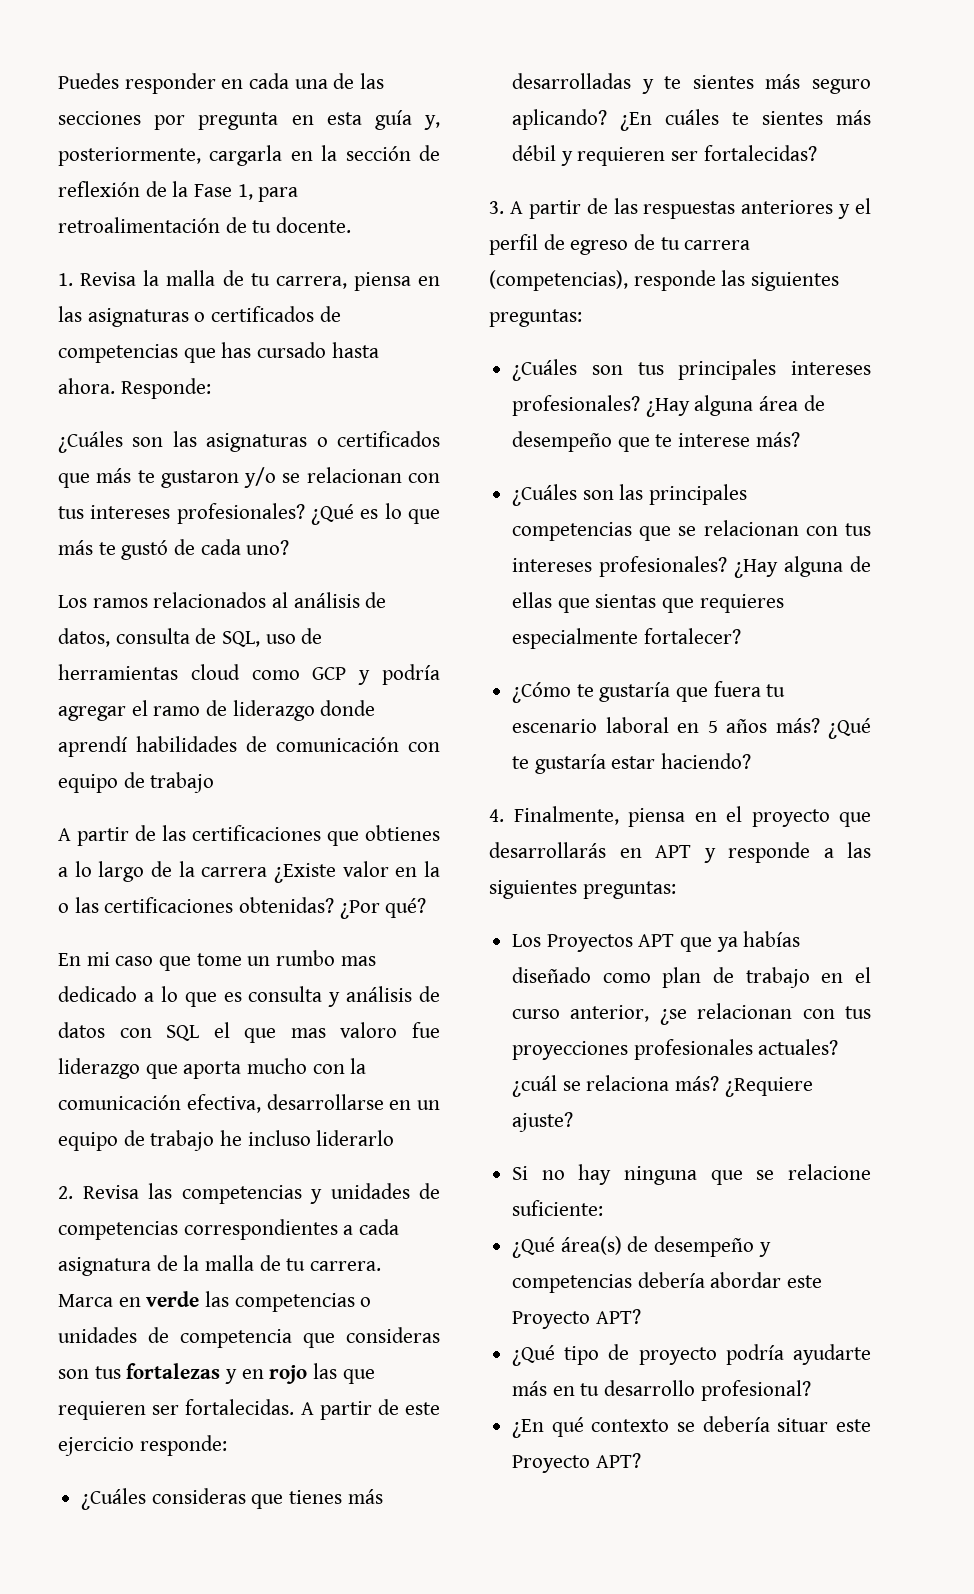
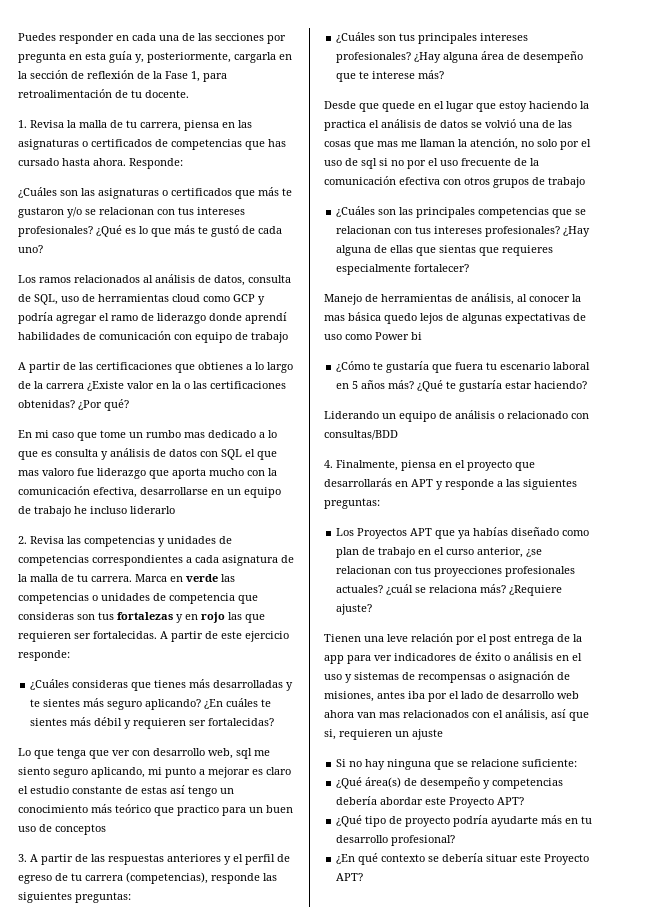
(817, 153) none -> [18,748,270,759] [18,767,291,778] [18,785,234,797] [18,804,293,816] [18,824,106,835] // Lo que tenga que ver con desarrollo web, sql me siento seguro aplicando, mi punto a mejorar es claro el estudio constante de estas así tengo un conocimiento más teórico que practico para un buen uso de conceptos
(800, 439) none -> [324,101,589,112] [324,119,572,131] [324,138,591,150] [324,158,539,169] [324,176,585,188] // Desde que quede en el lugar que estoy haciendo la practica el análisis de datos se volvió una de las cosas que mas me llaman la atención, no solo por el uso de sql si no por el uso frecuente de la comunicación efectiva con otros grupos de trabajo
(741, 636) none -> [324,293,581,305] [324,312,586,324] [324,332,422,340] // Manejo de herramientas de análisis, al conocer la mas básica quedo lejos de algunas expectativas de uso como Power bi
(752, 761) none -> [324,410,589,422] [324,430,398,440] // Liderando un equipo de análisis o relacionado con consultas/BDD
(574, 1122) none -> [324,633,582,645] [324,652,582,664] [324,671,570,683] [324,691,579,702] [324,709,589,721] [324,729,443,740] // Tienen una leve relación por el post entrega de la app para ver indicadores de éxito o análisis en el uso y sistemas de recompensas o asignación de misiones, antes iba por el lado de desarrollo web ahora van mas relacionados con el análisis, así que si, requieren un ajuste

